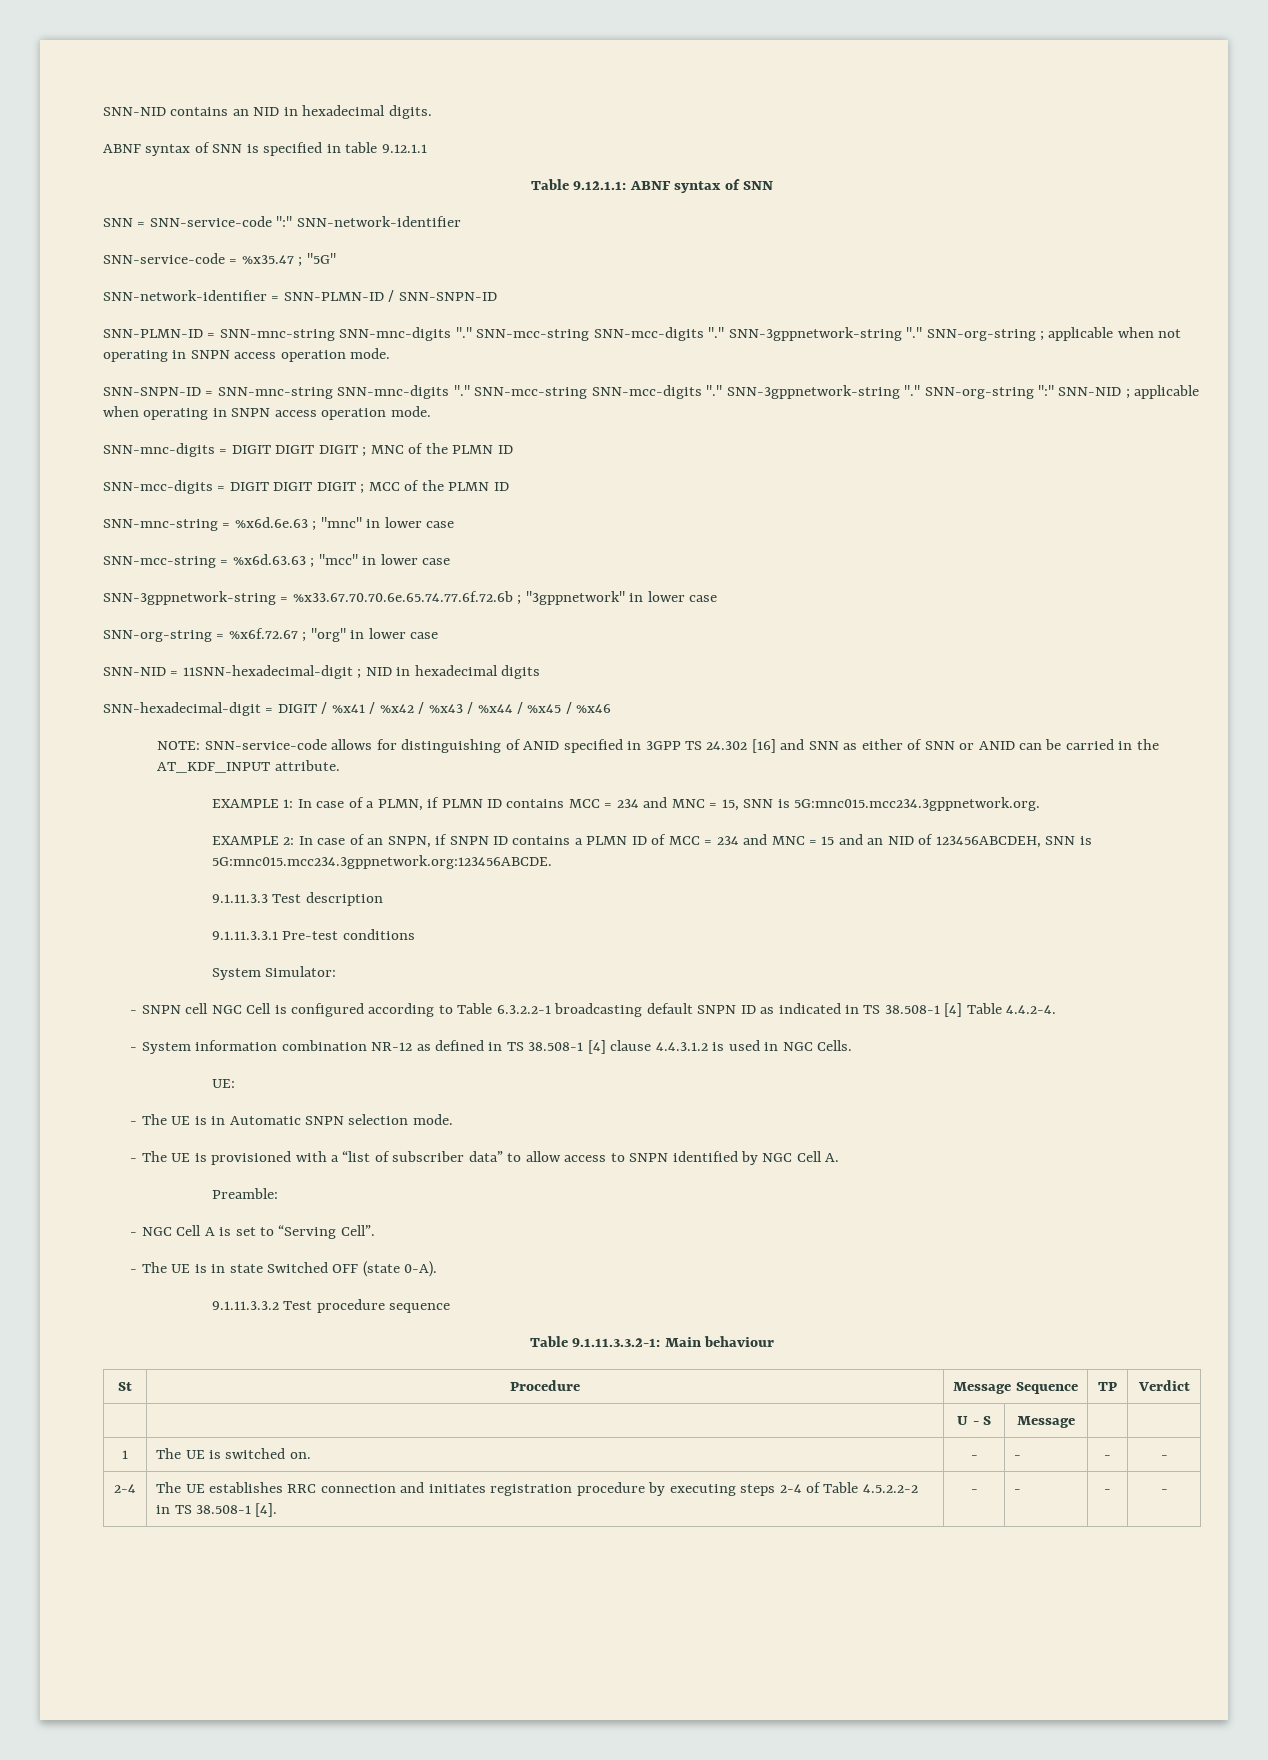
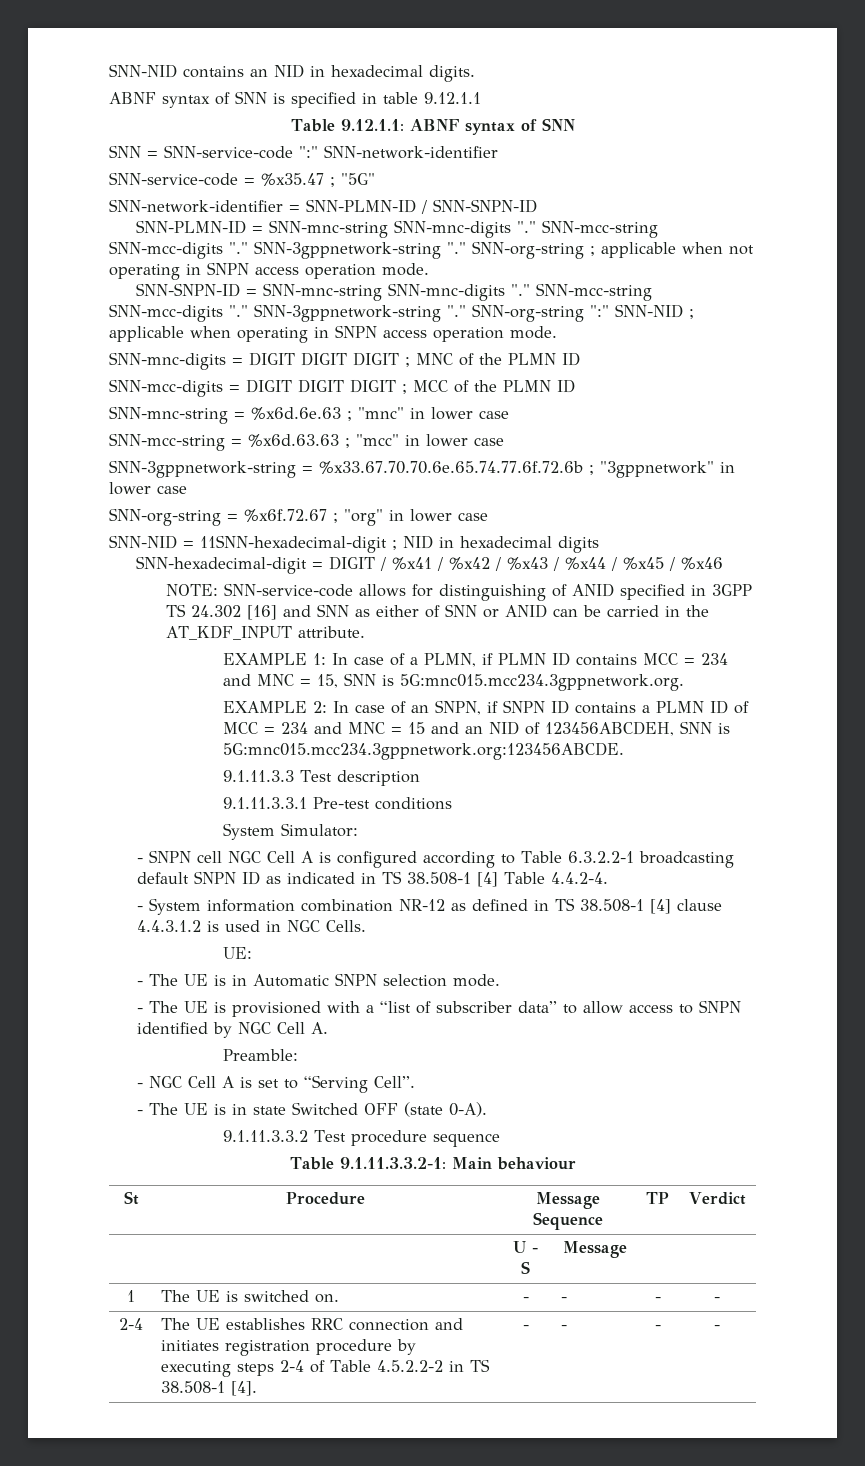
(272, 1008) none -> [301,851,314,863] A

